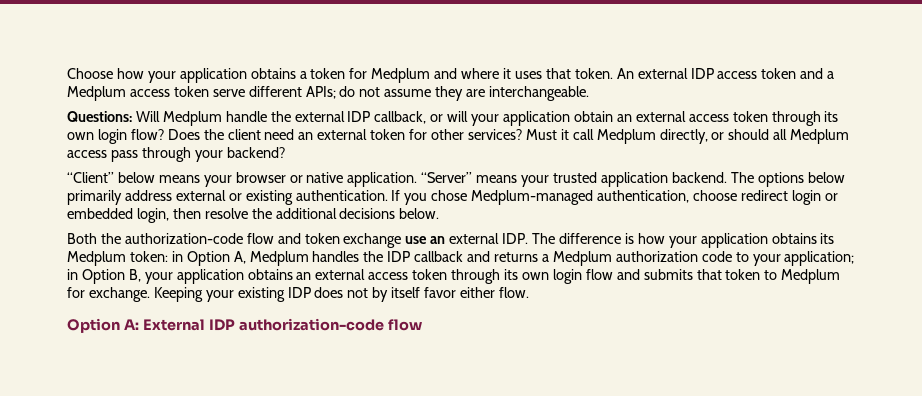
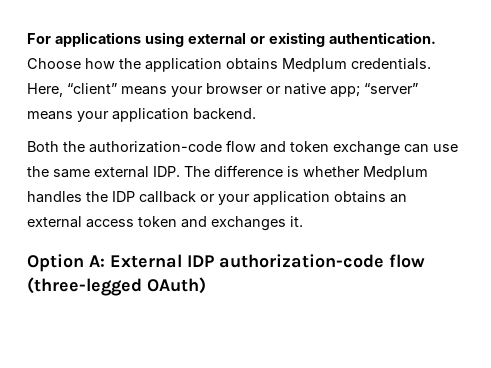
(67, 73) none -> [27,32,436,47] For applications using external or existing authentication.
[147,68,835,83] [67,86,590,101] [67,111,839,126] [67,129,850,144] [67,147,285,162] [67,172,155,183] your application obtains a token for Medplum and where it uses that token. An external IDP access token and a Medplum access token serve different APIs; do not assume they are interchangeable. // Questions: Will Medplum handle the external IDP callback, or will your application obtain an external access token through its own login flow? Does the client need an external token for other services? Must it call Medplum directly, or should all Medplum access pass through your backend? // “Client” below -> [119,58,431,72] [27,83,117,97] the application obtains Medplum credentials. Here, “client”
[347,172,598,187] application. “Server” means your trusted -> [330,83,418,97] [27,111,109,122] app; “server” means your
[730,172,845,187] [67,190,838,205] [67,208,440,223] The options below primarily address external or existing authentication. If you chose Medplum-managed authentication, choose redirect login or embedded login, then resolve the additional decisions below. -> (256, 114) none
[405,236,446,244] use an -> [404,144,458,153] [27,166,90,178] can use the same
[637,233,835,248] [67,251,246,266] how your application obtains its Medplum token: in Option A, -> [303,166,360,177] whether
[467,251,855,266] [67,269,141,284] and returns a Medplum authorization code to your application; in Option B, -> [200,194,215,202] or
[451,269,841,284] [67,287,529,302] through its own login flow and submits that token to Medplum for exchange. Keeping your existing IDP does not by itself favor either flow. -> [181,216,303,231] and exchanges it.
(422, 325) none -> [27,277,206,296] (three-legged OAuth)

